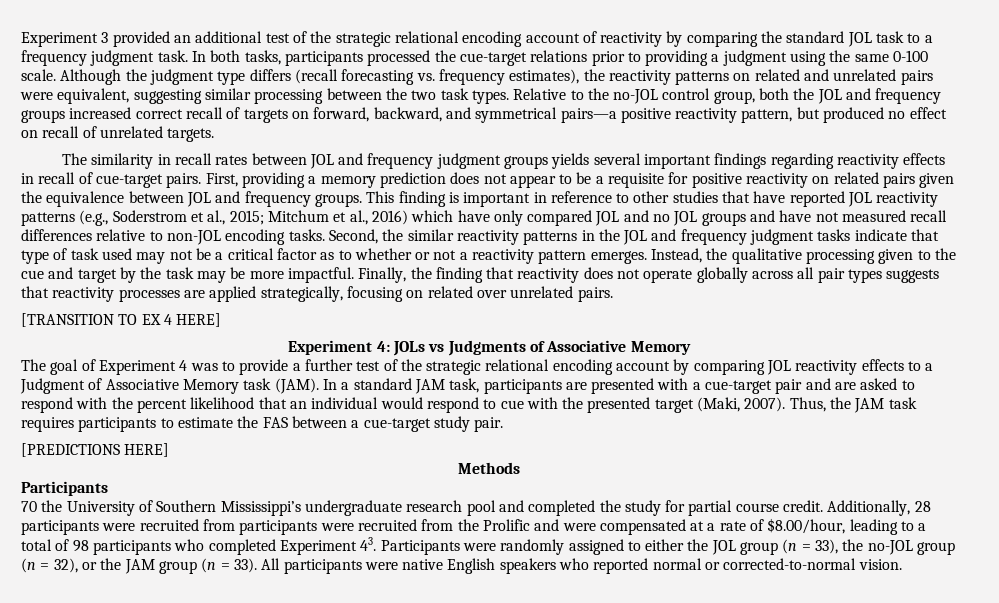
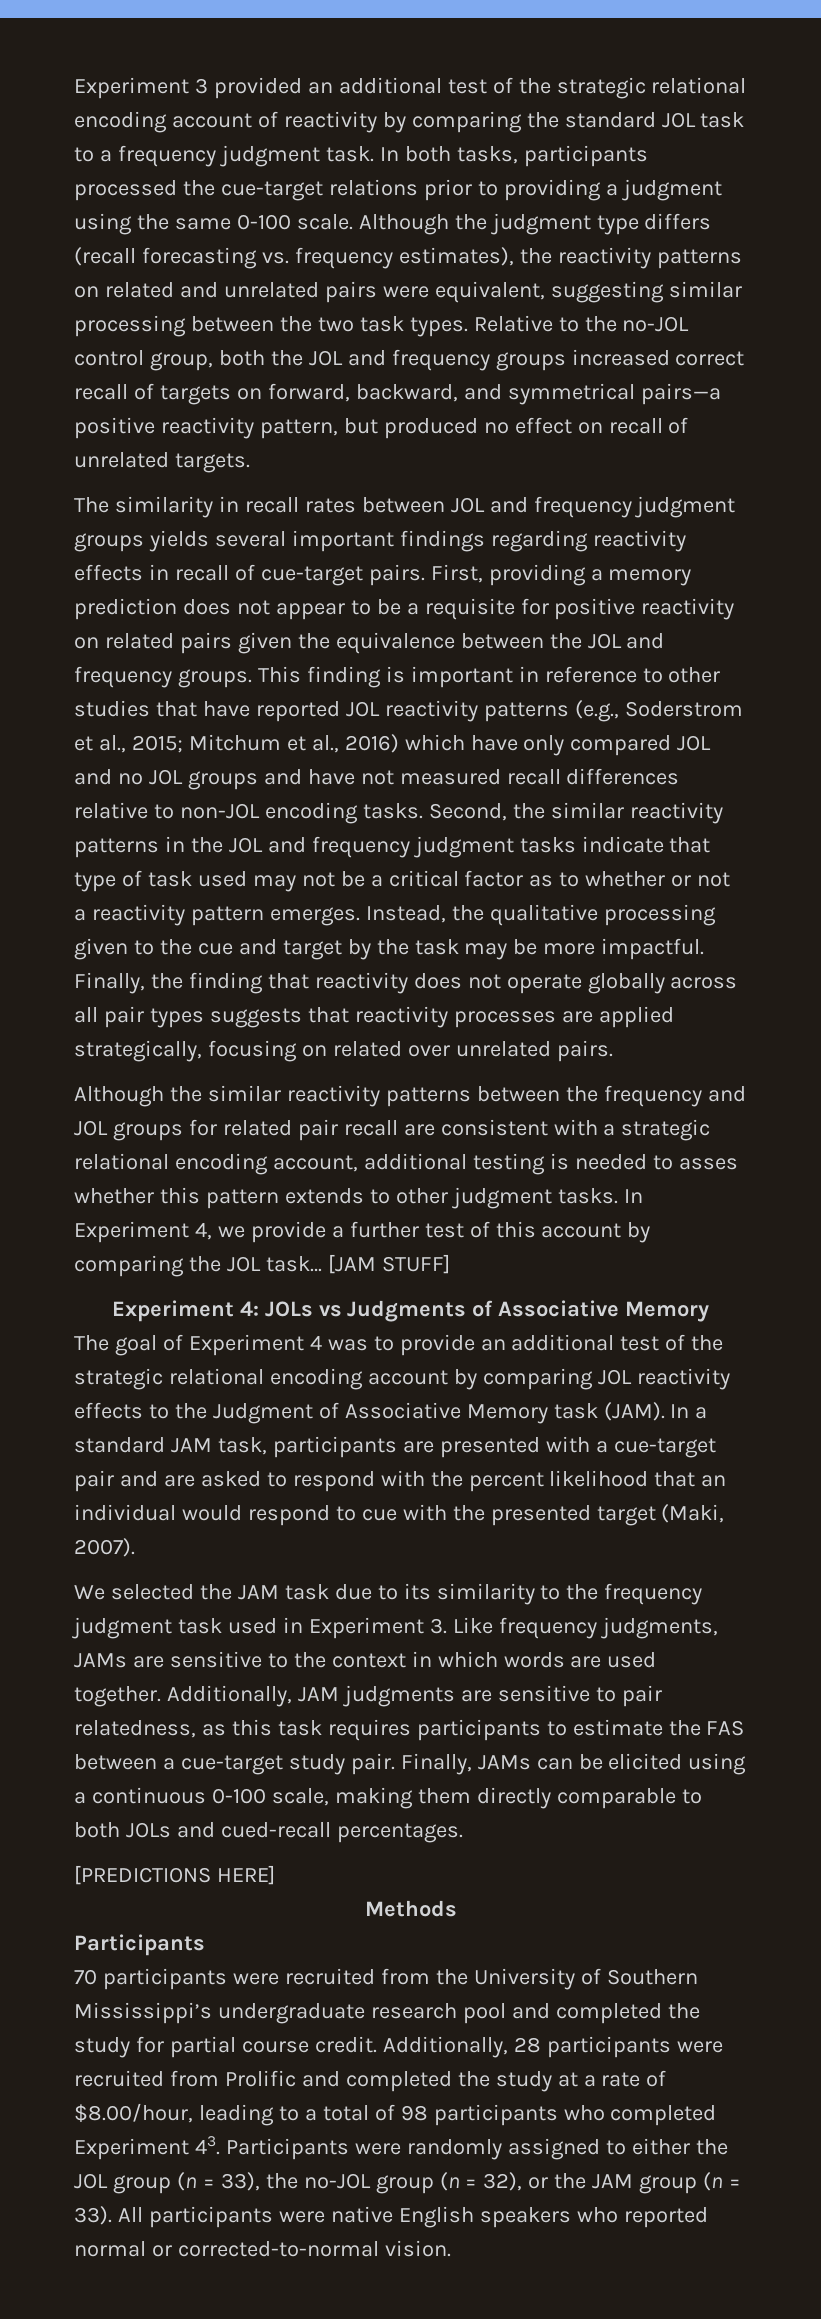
(184, 197) none -> [549,633,582,649] the
[21,313,222,327] [TRANSITION TO EX 4 HERE] -> [74,1085,746,1107] [74,1119,711,1141] [74,1153,738,1175] [74,1187,643,1209] [74,1221,651,1243] [74,1254,450,1277] Although the similar reactivity patterns between the frequency and JOL groups for related pair recall are consistent with a strategic relational encoding account, additional testing is needed to asses whether this pattern extends to other judgment tasks. In Experiment 4, we provide a further test of this account by comparing the JOL task… [JAM STUFF]
[292,359,353,371] a further -> [480,1334,615,1351] an additional
[925,363,934,371] a -> [174,1403,207,1419] the
[789,397,826,412] Thus, -> [74,1584,194,1600] // We selected
(917, 403) none -> [334,1583,703,1605] [72,1617,718,1639] [74,1651,657,1668] [74,1685,662,1707] [74,1719,322,1738] due to its similarity to the frequency judgment task used in Experiment 3. Like frequency judgments, JAMs are sensitive to the context in which words are used together. Additionally, JAM judgments are sensitive to pair relatedness, as this task
(504, 424) none -> [400,1753,747,1775] [74,1787,702,1809] [74,1822,463,1843] Finally, JAMs can be elicited using a continuous 0-100 scale, making them directly comparable to both JOLs and cued-recall percentages.
(37, 506) none -> [102,1968,430,1990] participants were recruited from
[239,519,686,535] participants were recruited from the Prolific and were compensated -> [224,2070,552,2092] Prolific and completed the study

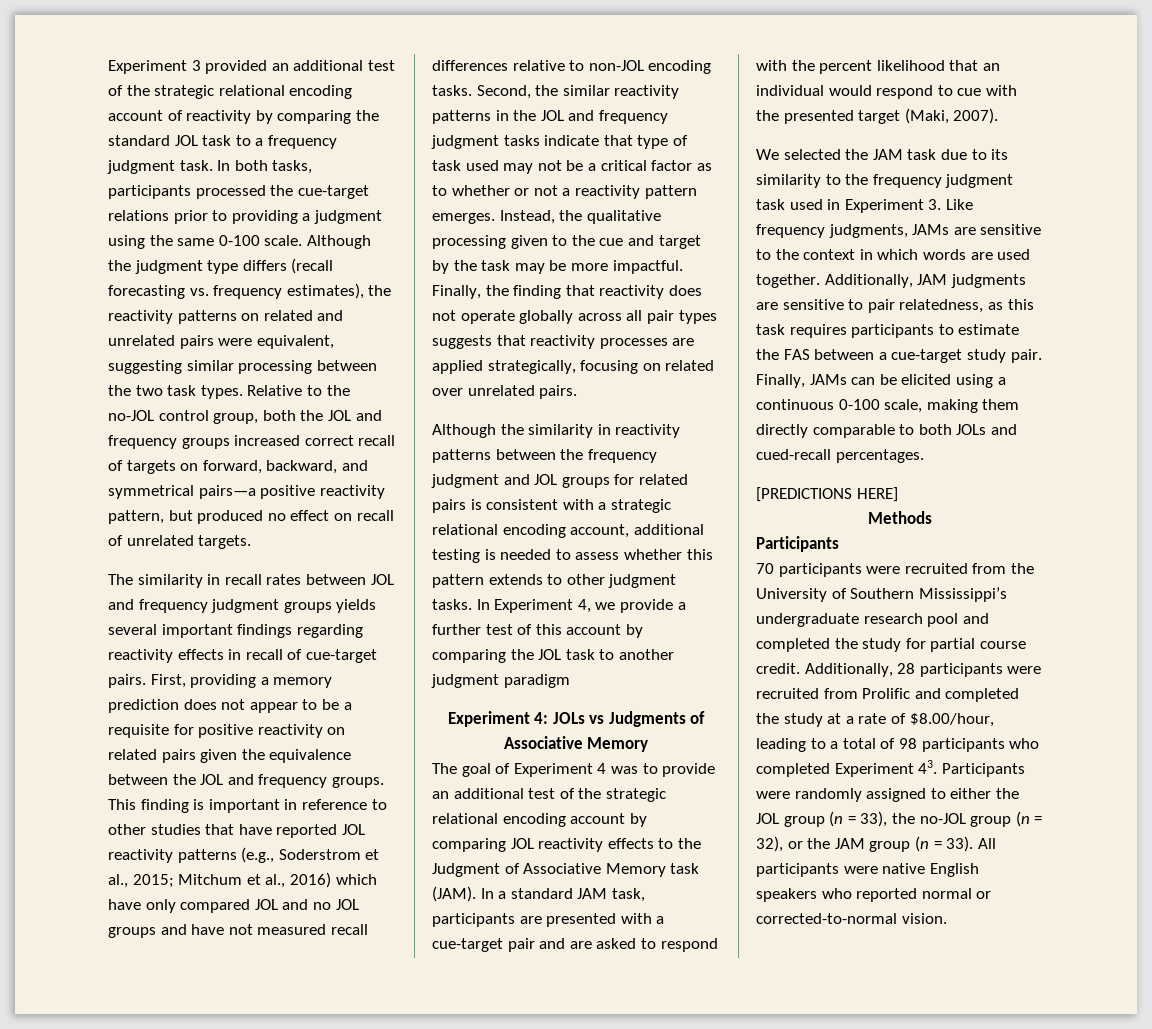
[207,1085,281,1102] similar -> [528,424,611,438] similarity in
(702, 1096) none -> [431,474,499,488] judgment
[297,1119,435,1141] pair recall are -> [432,499,482,513] pairs is
[678,1158,738,1170] asses -> [575,552,620,560] assess
[265,1254,450,1274] task… [JAM STUFF] -> [565,649,674,660] [431,674,570,688] task to another judgment paradigm

